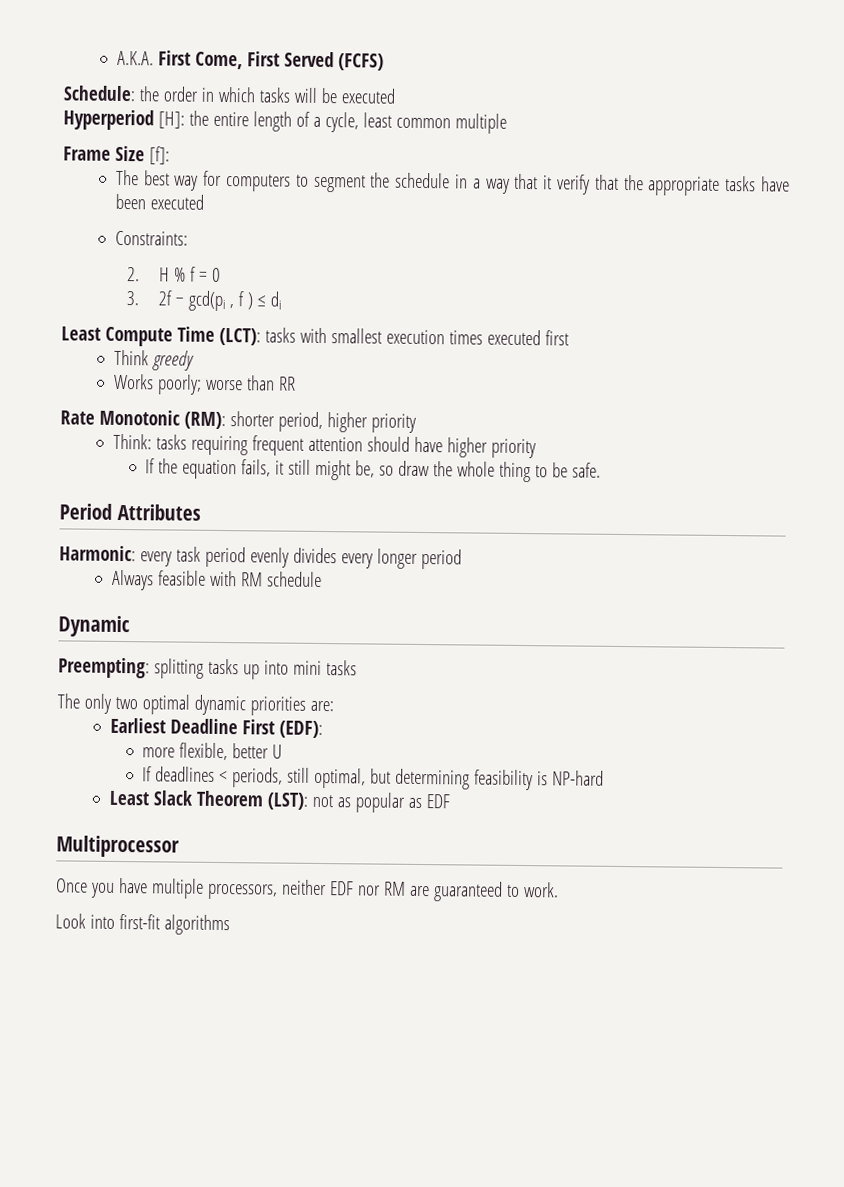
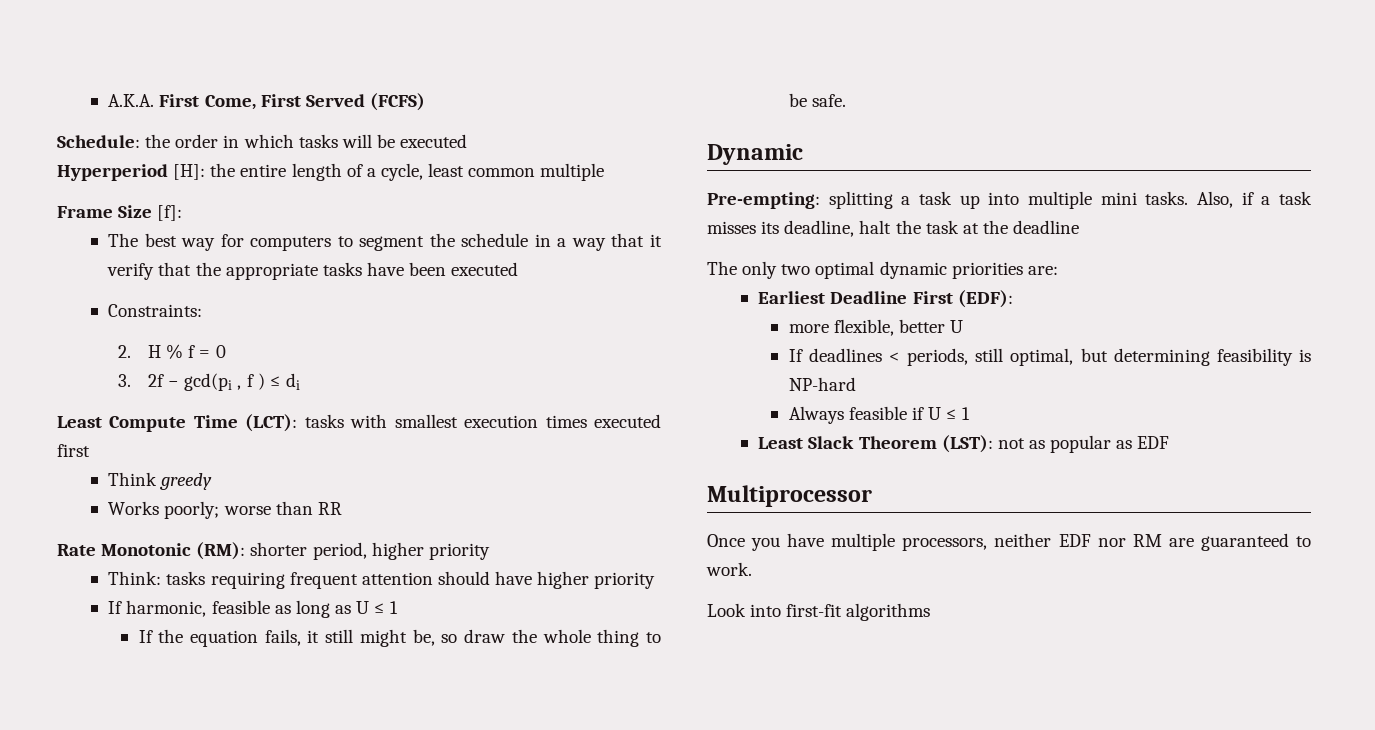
(536, 448) none -> [108,600,399,618] // If harmonic, feasible as long as U ≤ 1
[59,503,201,521] [59,545,462,570] [111,569,322,591] [58,615,130,638] [58,657,357,680] Period Attributes // Harmonic: every task period evenly divides every longer period // Always feasible with RM schedule // Dynamic // Preempting: splitting tasks up into mini tasks -> [707,144,803,165] [707,191,1312,209] [707,220,1080,237] Dynamic // Pre-empting: splitting a task up into multiple mini tasks. Also, if a task misses its deadline, halt the task at the deadline
(605, 778) none -> [788,406,971,424] // Always feasible if U ≤ 1

